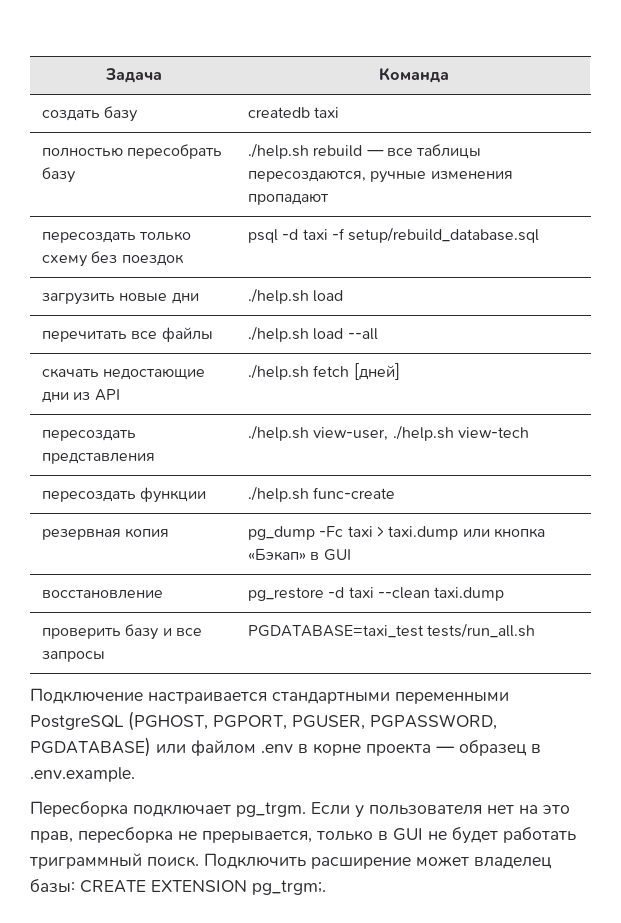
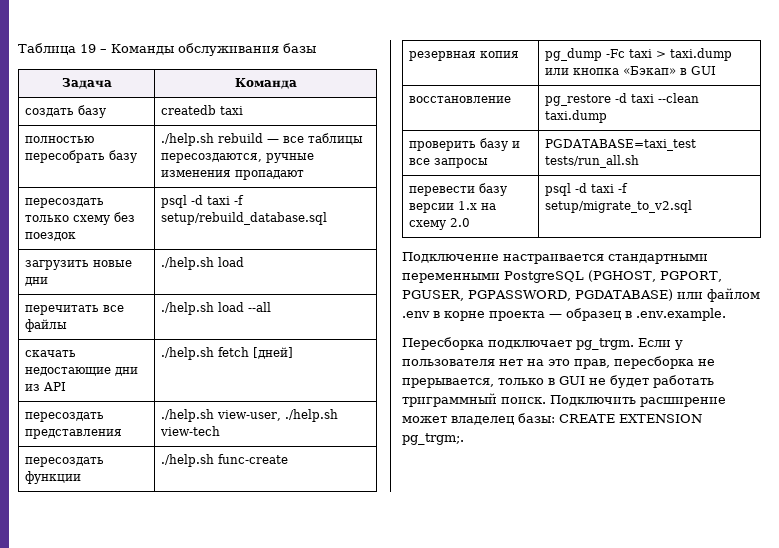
(104, 75) none -> [18,43,316,56] Таблица 19 – Команды обслуживания базы //
(536, 630) none -> [408,183,507,196] [408,201,496,213] [408,218,470,230] [544,183,628,196] [544,200,692,213] // перевести базу версии 1.x на схему 2.0 | psql -d taxi -f setup/migrate_to_v2.sql

